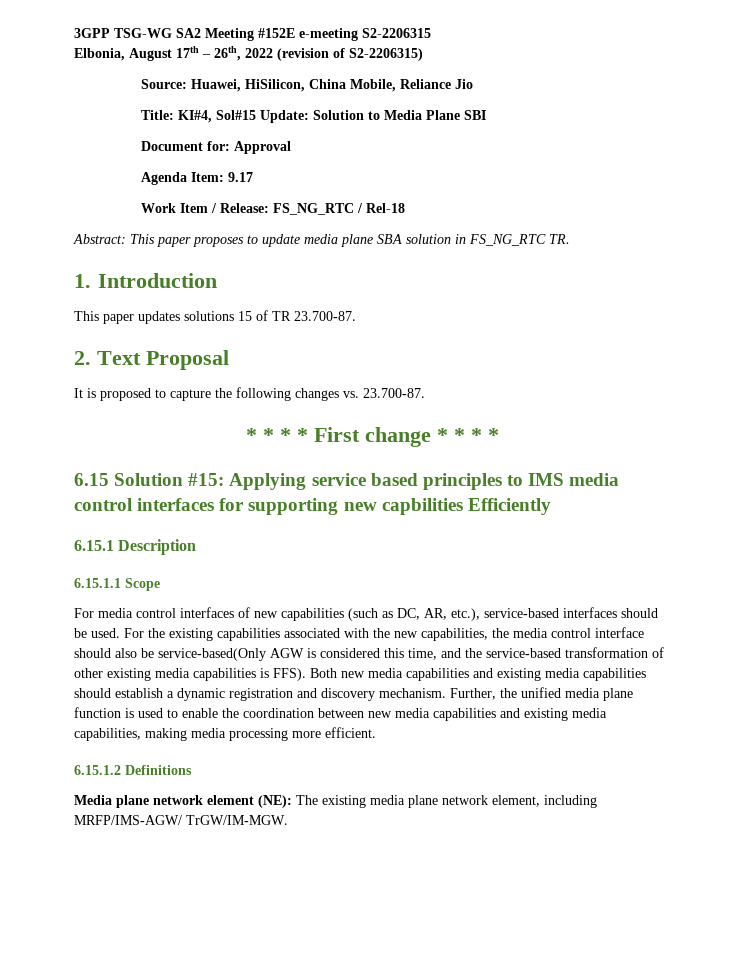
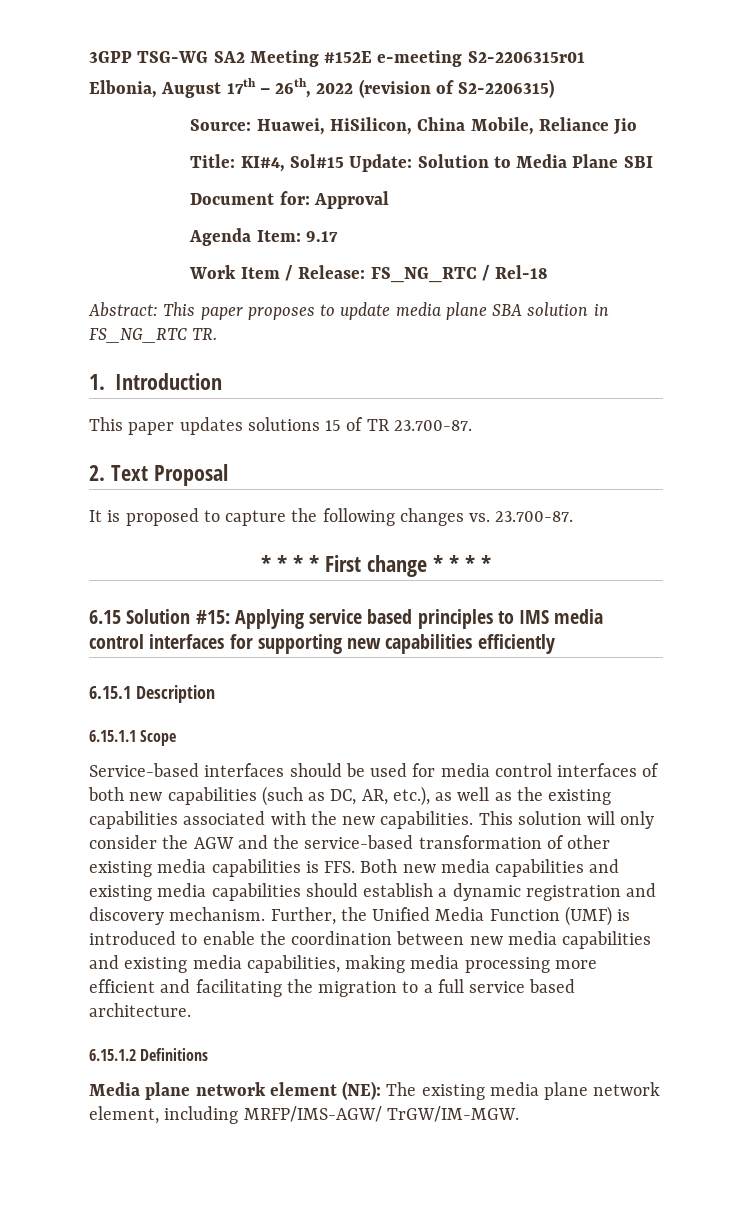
[362,28,431,38] S2-2206315 -> [467,51,585,63] S2-2206315r01
[381,498,551,515] capbilities Efficiently -> [385,634,555,654] capabilities efficiently
[74,608,94,618] For -> [89,763,436,777] Service-based interfaces should be used for
(250, 612) none -> [88,787,124,801] both
[484,607,658,618] [74,628,144,638] service-based interfaces should be used. For -> [435,787,512,801] as well as
[421,627,644,641] [74,648,437,661] capabilities, the media control interface should also be service-based(Only AGW is considered this time, -> [380,811,655,829] [89,835,234,849] capabilities. This solution will only consider the AGW
[273,668,306,681] FFS). -> [324,861,356,873] FFS.
[521,687,633,701] [74,707,163,718] unified media plane function is used -> [372,906,631,926] [89,931,176,945] Unified Media Function (UMF) is introduced
[325,727,376,738] efficient. -> [89,979,576,997] [89,1003,191,1017] efficient and facilitating the migration to a full service based architecture.

